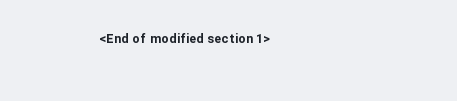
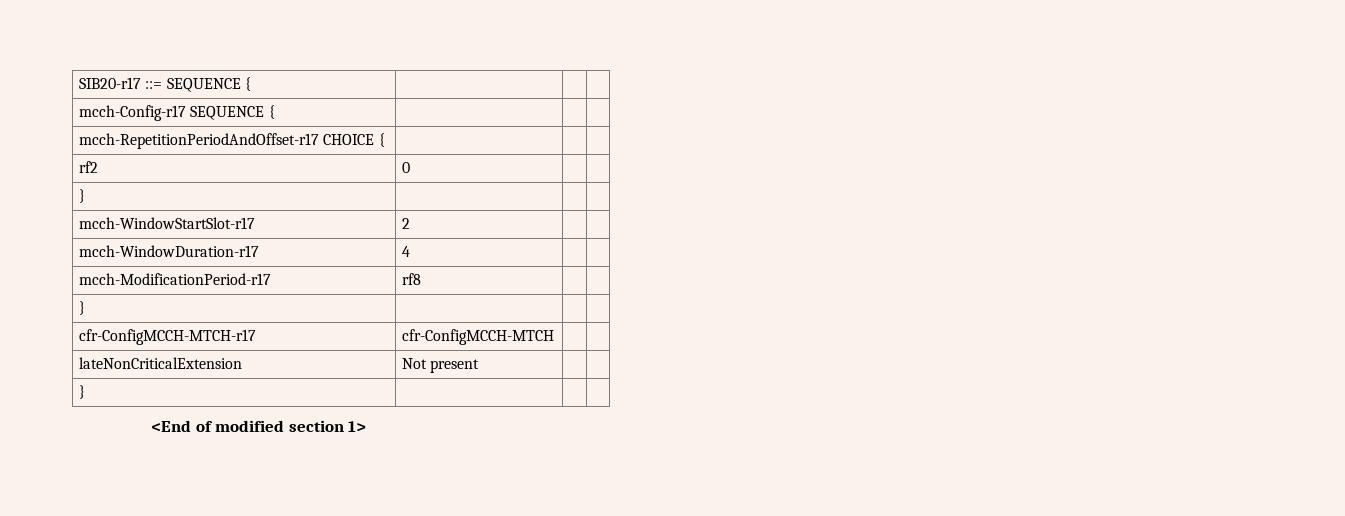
(98, 38) none -> [79,77,251,92] [79,105,275,121] [79,133,385,149] [79,161,99,173] [402,162,411,173] [79,189,86,203] [79,217,256,229] [402,218,411,229] [79,245,260,257] [402,246,411,257] [79,273,272,285] [402,273,422,285] [79,301,86,315] [79,329,257,345] [402,329,555,345] [79,357,243,369] [402,358,480,373] [79,385,86,399] SIB20-r17 ::= SEQUENCE { | | | // mcch-Config-r17 SEQUENCE { | | | // mcch-RepetitionPeriodAndOffset-r17 CHOICE { | | | // rf2 | 0 | | // } | | | // mcch-WindowStartSlot-r17 | 2 | | // mcch-WindowDuration-r17 | 4 | | // mcch-ModificationPeriod-r17 | rf8 | | // } | | | // cfr-ConfigMCCH-MTCH-r17 | cfr-ConfigMCCH-MTCH | | // lateNonCriticalExtension | Not present | | // } | | | //

